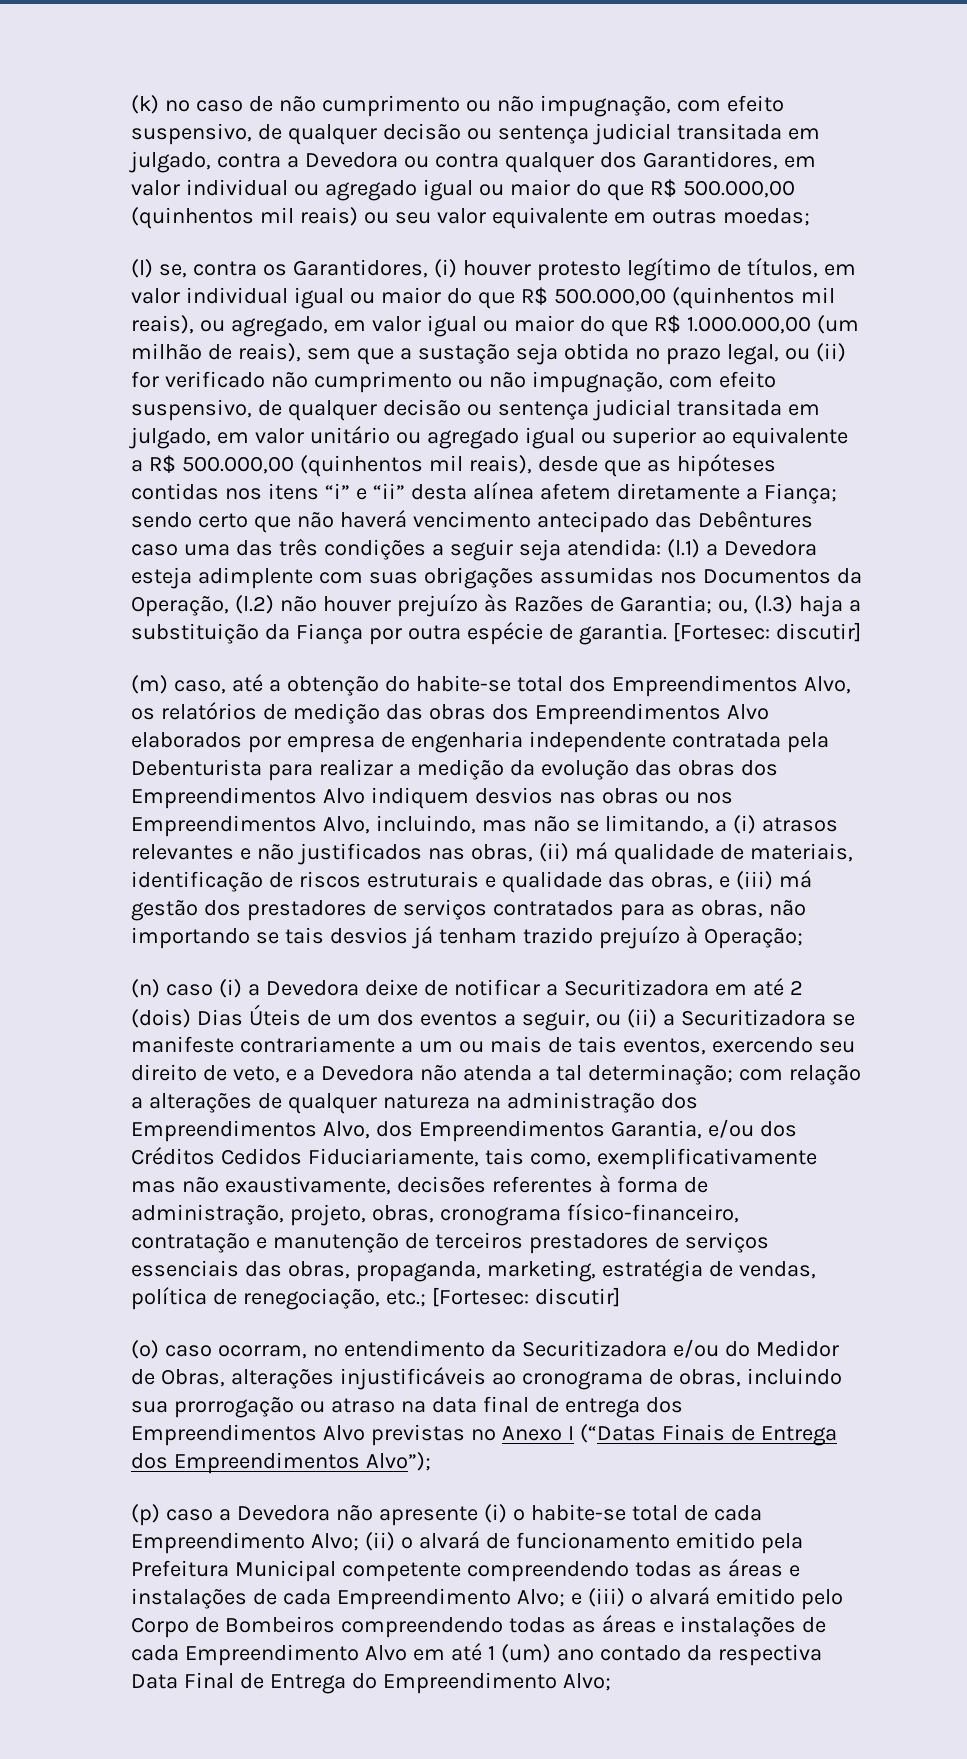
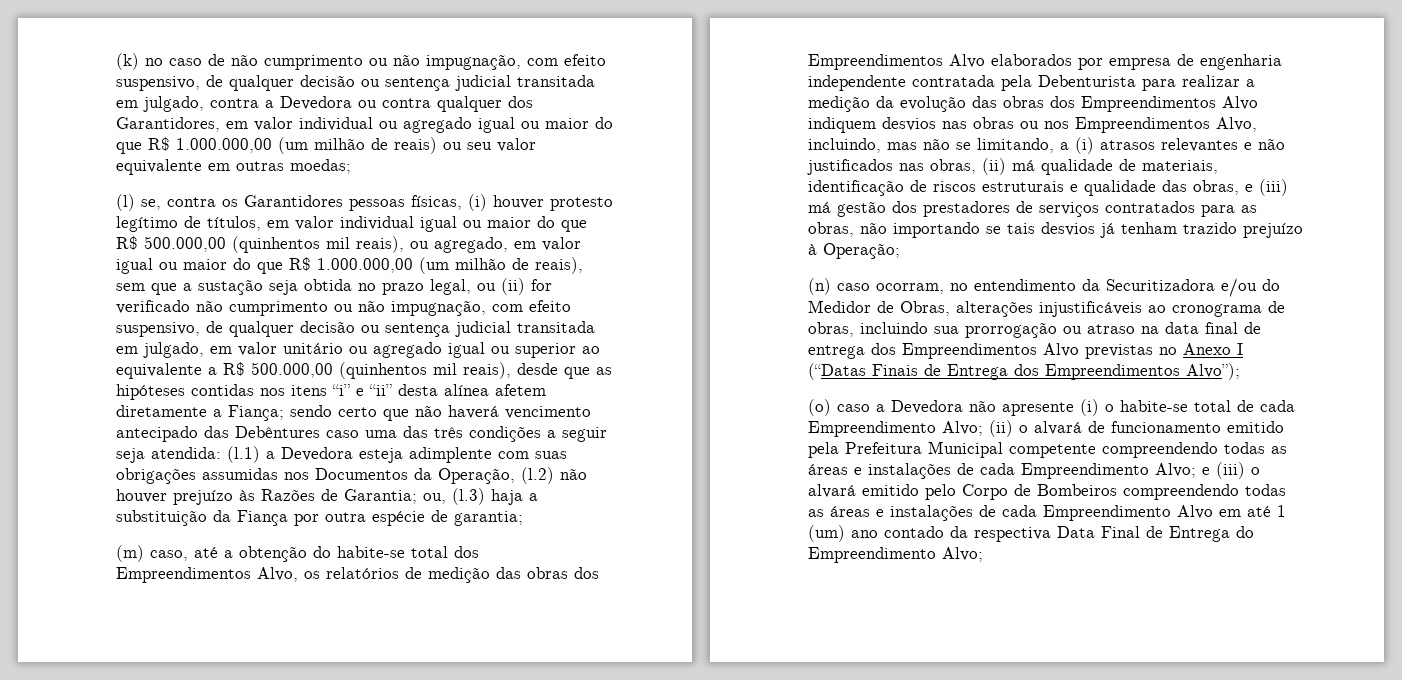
[682,180,795,198] [131,207,295,229] 500.000,00 (quinhentos mil -> [176,137,389,154] 1.000.000,00 (um milhão de
[293,259,429,278] Garantidores, -> [244,195,463,211] Garantidores pessoas físicas,
[579,622,861,645] garantia. [Fortesec: discutir] -> [454,511,524,526] garantia;
[219,978,803,998] [131,1004,855,1031] [131,1036,855,1055] [131,1064,861,1085] [131,1092,699,1114] [131,1119,798,1142] [131,1147,818,1170] [131,1175,709,1195] [131,1203,740,1226] [131,1232,770,1254] [131,1259,817,1282] [131,1287,621,1310] [131,1340,213,1359] (i) a Devedora deixe de notificar a Securitizadora em até 2 (dois) Dias Úteis de um dos eventos a seguir, ou (ii) a Securitizadora se manifeste contrariamente a um ou mais de tais eventos, exercendo seu direito de veto, e a Devedora não atenda a tal determinação; com relação a alterações de qualquer natureza na administração dos Empreendimentos Alvo, dos Empreendimentos Garantia, e/ou dos Créditos Cedidos Fiduciariamente, tais como, exemplificativamente mas não exaustivamente, decisões referentes à forma de administração, projeto, obras, cronograma físico-financeiro, contratação e manutenção de terceiros prestadores de serviços essenciais das obras, propaganda, marketing, estratégia de vendas, política de renegociação, etc.; [Fortesec: discutir] // (o) caso -> (871, 287) none
[131,1504,161,1526] (p) -> [808,399,832,416] (o)

